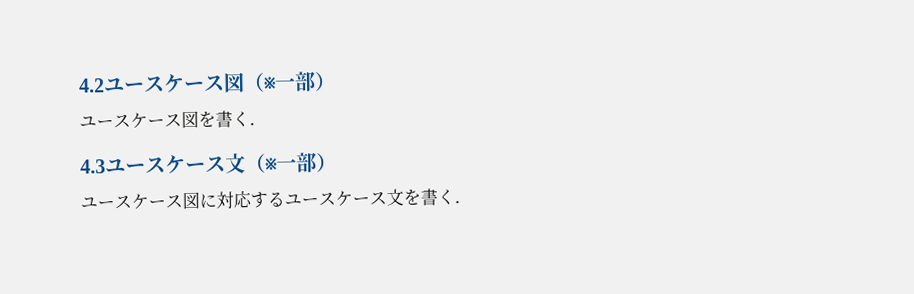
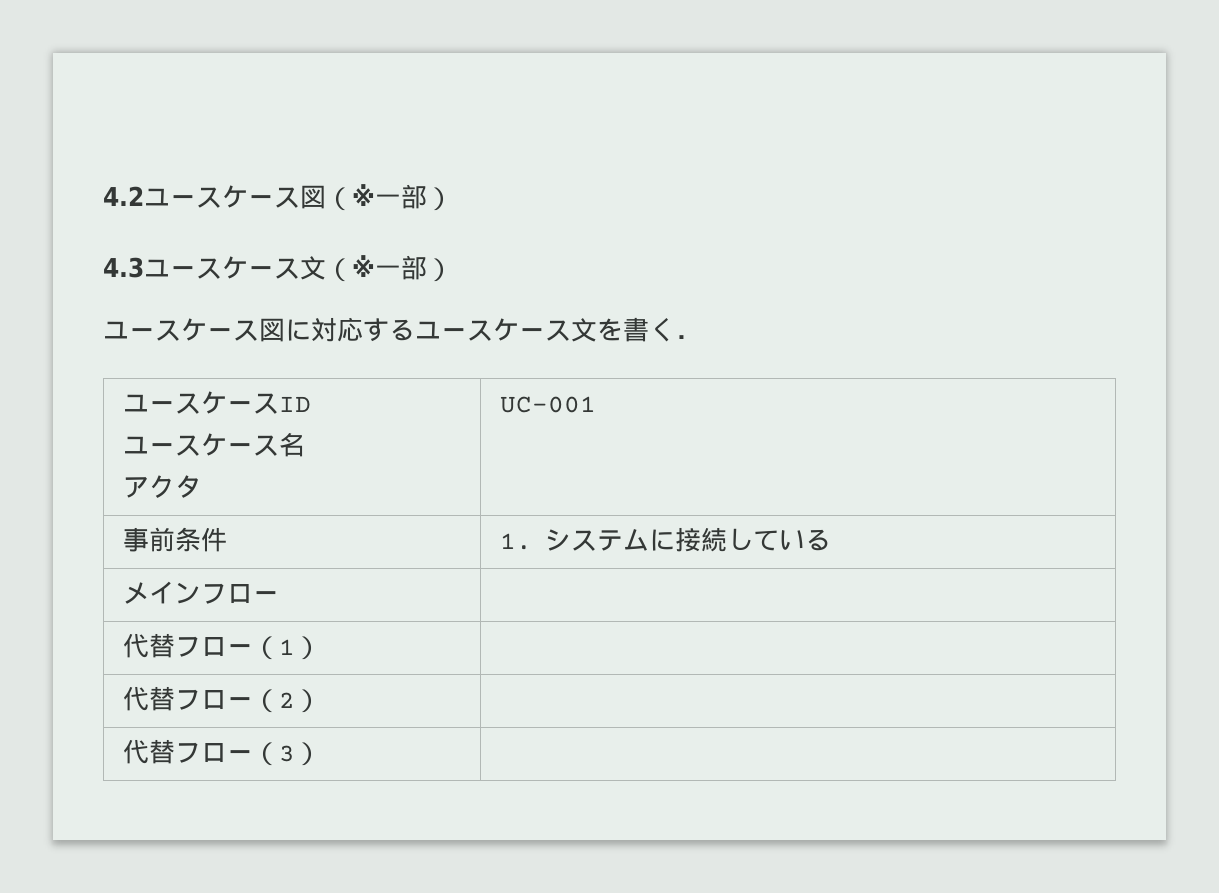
[79,110,267,129] // ユースケース図を書く． -> (453, 199) none
(472, 202) none -> [122,391,311,414] [122,432,305,457] [122,475,201,498] [499,396,596,413] [122,527,227,552] [499,527,831,552] [122,581,279,604] [122,633,321,660] [122,686,321,713] [122,739,321,766] // ユースケースID // ユースケース名 // アクタ | UC-001 // 事前条件 | 1.システムに接続している // メインフロー | // 代替フロー（1） | // 代替フロー（2） | // 代替フロー（3） |

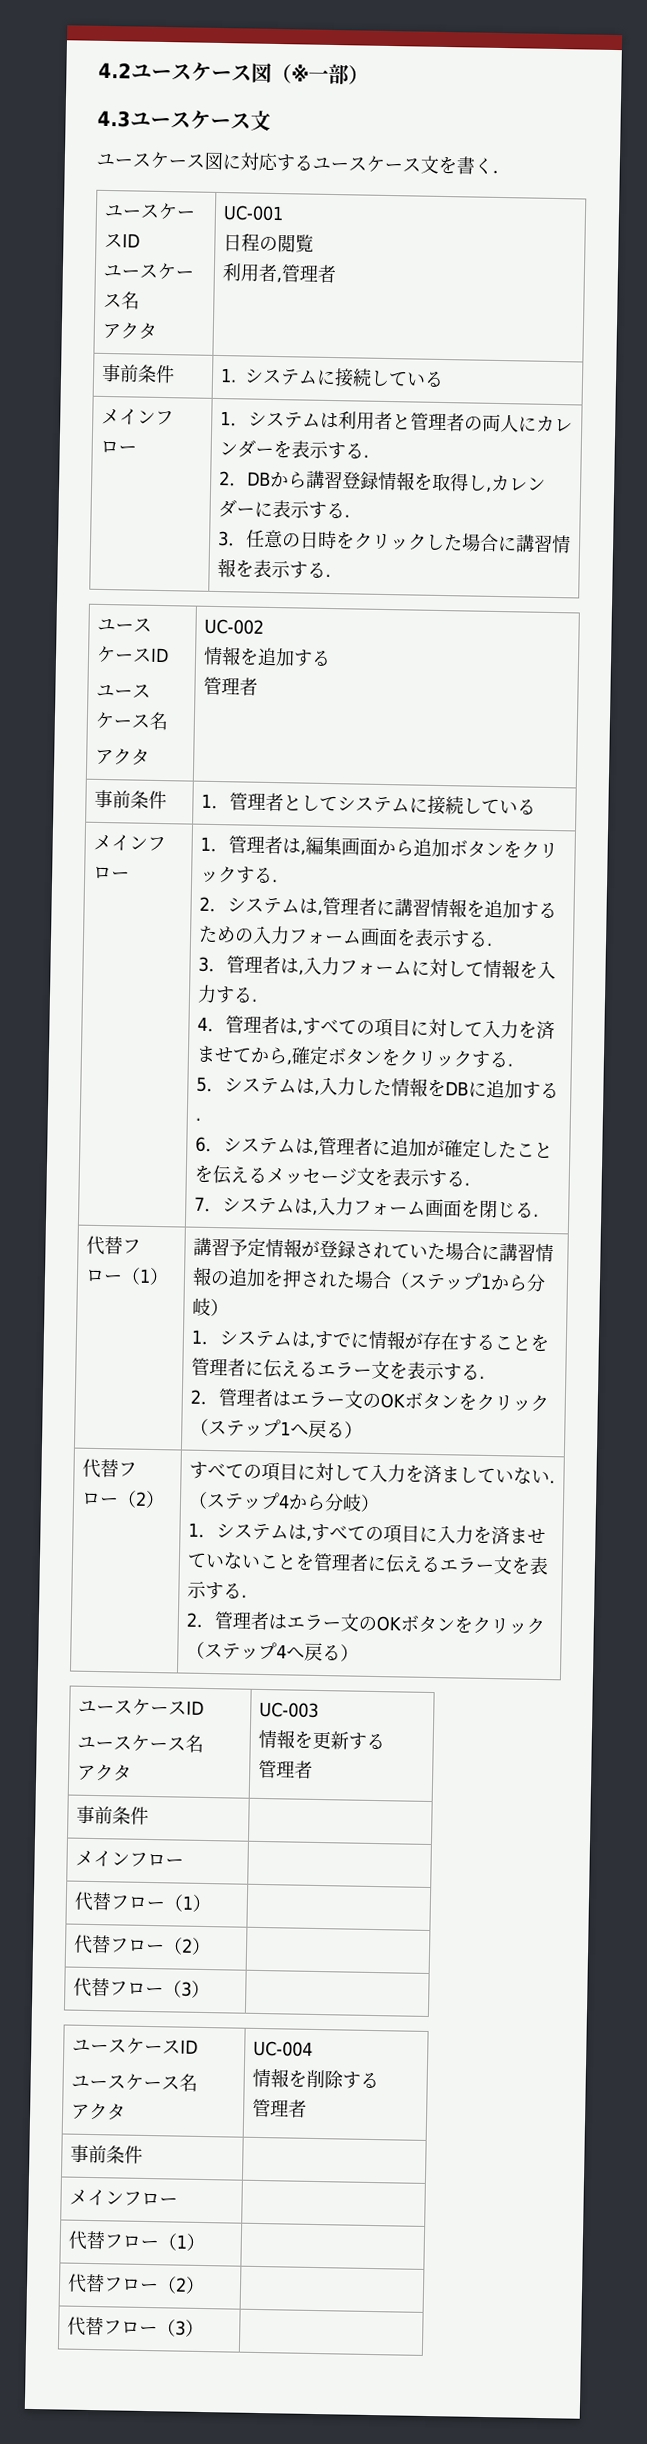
[326,255,453,282] （※一部） -> (271, 120) none
(596, 404) none -> [223,233,315,253] [222,263,338,284] // 日程の閲覧 // 利用者,管理者
(831, 540) none -> [101,408,175,426] [100,440,138,454] [220,411,574,433] [219,439,370,460] [219,470,547,493] [218,499,351,519] [218,529,572,554] [217,558,332,579] [97,618,153,632] [96,645,170,663] [96,684,152,698] [95,711,170,731] [95,748,151,766] [204,618,265,635] [203,646,332,667] [203,676,259,696] [94,789,168,810] [201,792,537,816] [93,834,167,852] [93,866,131,880] [200,835,559,859] [200,866,279,884] [199,896,558,919] [198,925,493,948] [198,955,557,980] [197,984,258,1004] [197,1015,556,1040] [196,1045,514,1068] [196,1076,560,1099] [195,1117,202,1121] [195,1136,554,1159] [194,1164,471,1188] [194,1196,540,1219] [86,1235,142,1256] [85,1267,170,1286] [193,1237,555,1263] [192,1266,547,1292] [192,1297,230,1317] [191,1329,551,1353] [191,1357,486,1381] [190,1388,550,1413] [190,1418,364,1439] [82,1458,138,1479] [81,1490,166,1509] [189,1461,556,1485] [188,1491,381,1513] [188,1522,547,1545] [187,1552,550,1576] [187,1580,248,1600] [186,1611,546,1636] [186,1641,360,1662] [78,1698,205,1716] [77,1734,205,1753] [77,1764,133,1782] [259,1701,320,1719] [258,1729,386,1750] [258,1759,314,1779] [76,1805,150,1825] // メインフロー | 1．システムは利用者と管理者の両人にカレンダーを表示する. // 2．DBから講習登録情報を取得し,カレンダーに表示する. // 3．任意の日時をクリックした場合に講習情報を表示する. // ユースケースID // ユースケース名 // アクタ | UC-002 // 情報を追加する // 管理者 // 事前条件 | 1．管理者としてシステムに接続している // メインフロー | 1．管理者は,編集画面から追加ボタンをクリックする. // 2．システムは,管理者に講習情報を追加するための入力フォーム画面を表示する. // 3．管理者は,入力フォームに対して情報を入力する. // 4．管理者は,すべての項目に対して入力を済ませてから,確定ボタンをクリックする. // 5．システムは,入力した情報をDBに追加する. // 6．システムは,管理者に追加が確定したことを伝えるメッセージ文を表示する. // 7．システムは,入力フォーム画面を閉じる. // 代替フロー（1） | 講習予定情報が登録されていた場合に講習情報の追加を押された場合（ステップ1から分岐） // 1．システムは,すでに情報が存在することを管理者に伝えるエラー文を表示する. // 2．管理者はエラー文のOKボタンをクリック（ステップ1へ戻る） // 代替フロー（2） | すべての項目に対して入力を済ましていない.（ステップ4から分岐） // 1．システムは,すべての項目に入力を済ませていないことを管理者に伝えるエラー文を表示する. // 2．管理者はエラー文のOKボタンをクリック（ステップ4へ戻る） // ユースケースID // ユースケース名 // アクタ | UC-003 // 情報を更新する // 管理者 // 事前条件 |
(321, 754) none -> [72,2037,199,2054] [71,2073,199,2092] [70,2102,127,2121] [253,2040,314,2057] [252,2068,380,2089] [252,2098,308,2118] [70,2144,144,2164] [69,2188,179,2207] [68,2230,206,2252] [67,2273,206,2295] [67,2316,205,2338] // ユースケースID // ユースケース名 // アクタ | UC-004 // 情報を削除する // 管理者 // 事前条件 | // メインフロー | // 代替フロー（1） | // 代替フロー（2） | // 代替フロー（3） |

